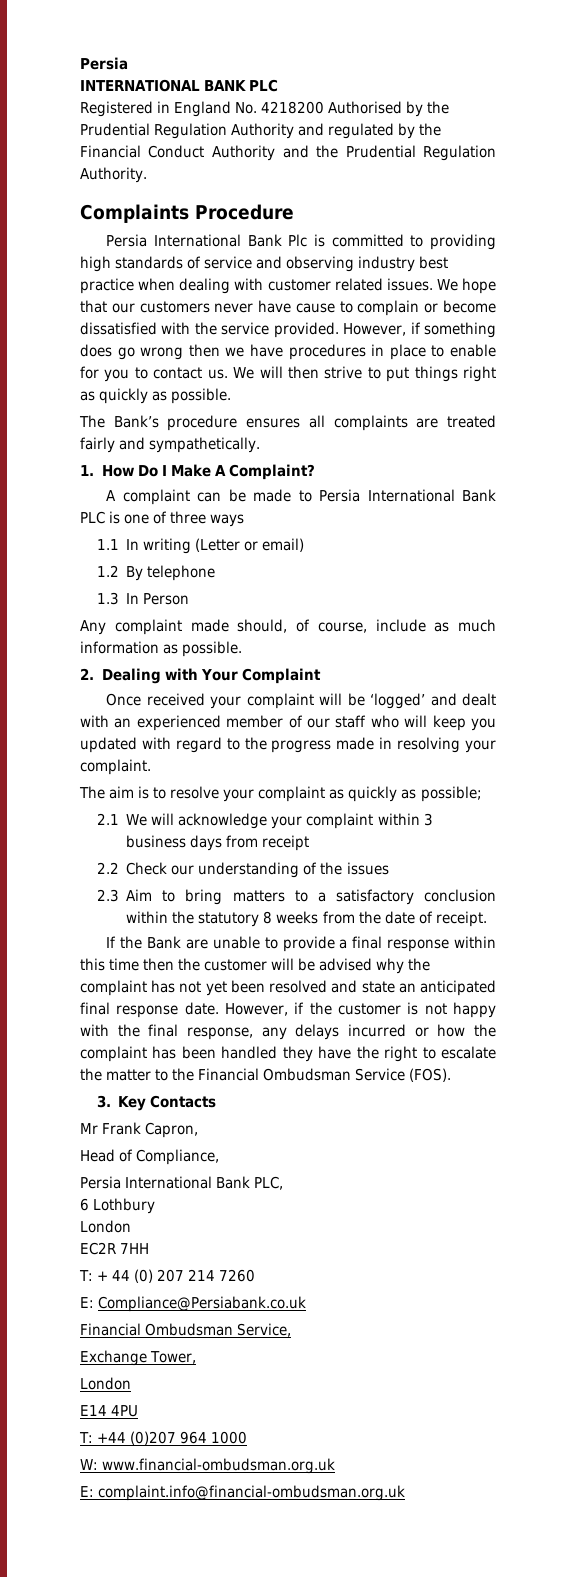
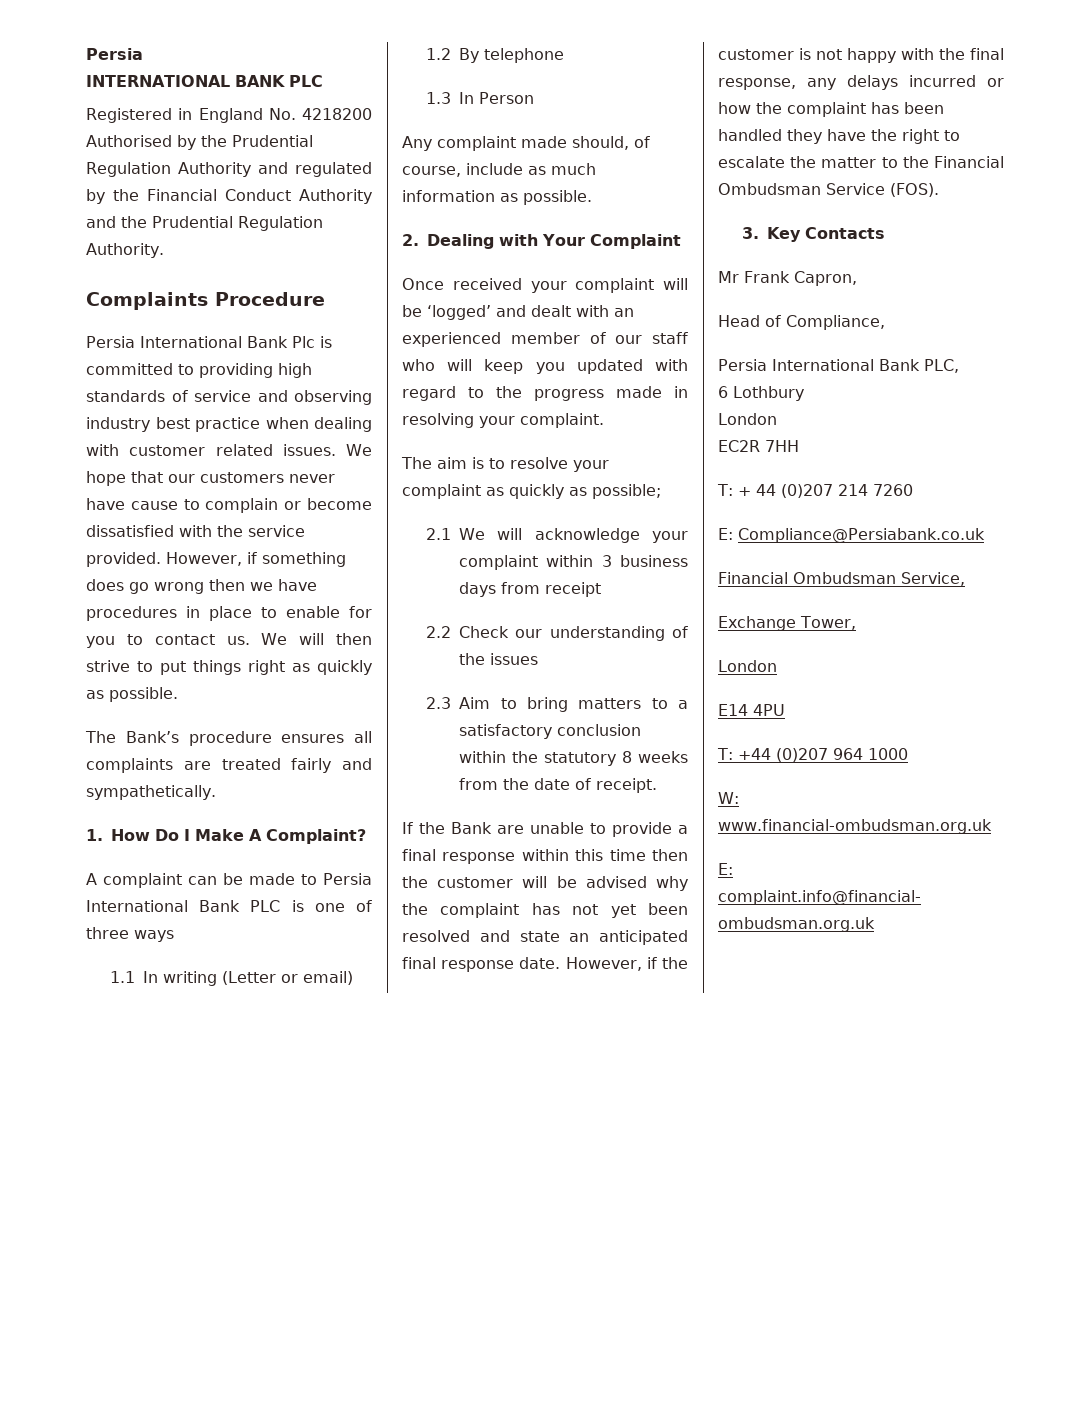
[134,1269,185,1283] (0) 207 -> [780,484,833,498] (0)207

